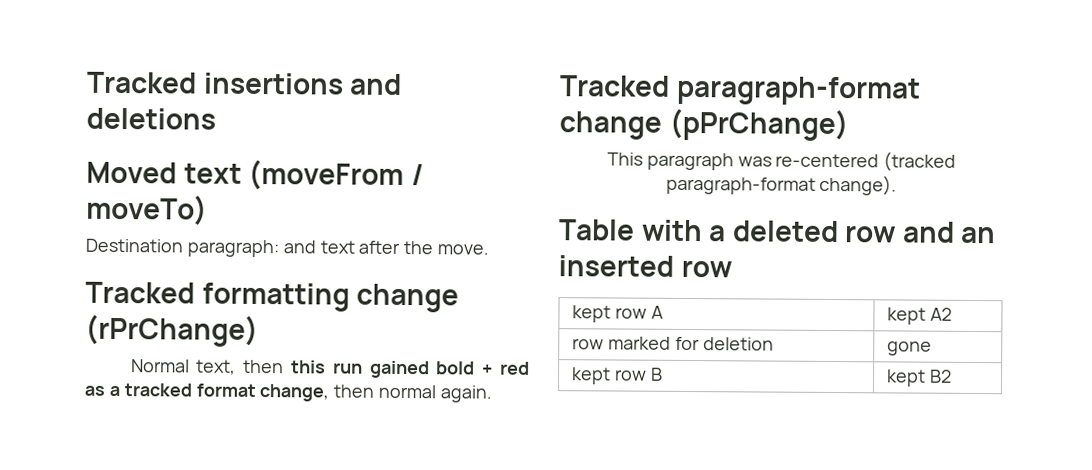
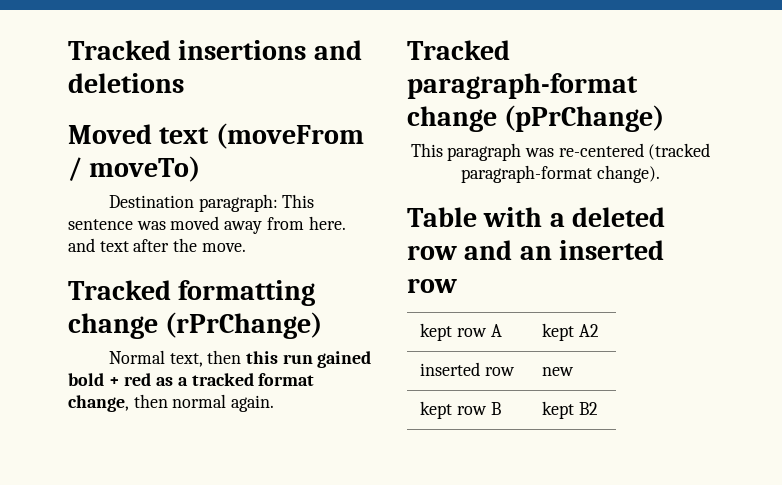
(279, 248) none -> [282,194,315,208] [68,216,346,234] This sentence was moved away from here.
[572,336,774,351] [887,341,933,356] row marked for deletion | gone -> [420,362,516,376] [542,367,575,376] inserted row | new

